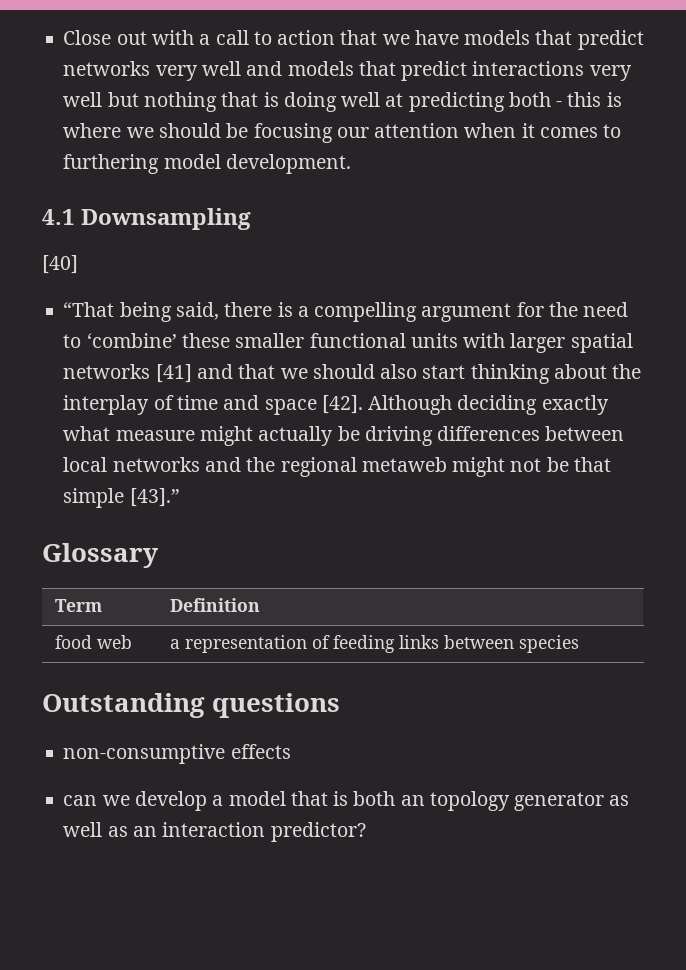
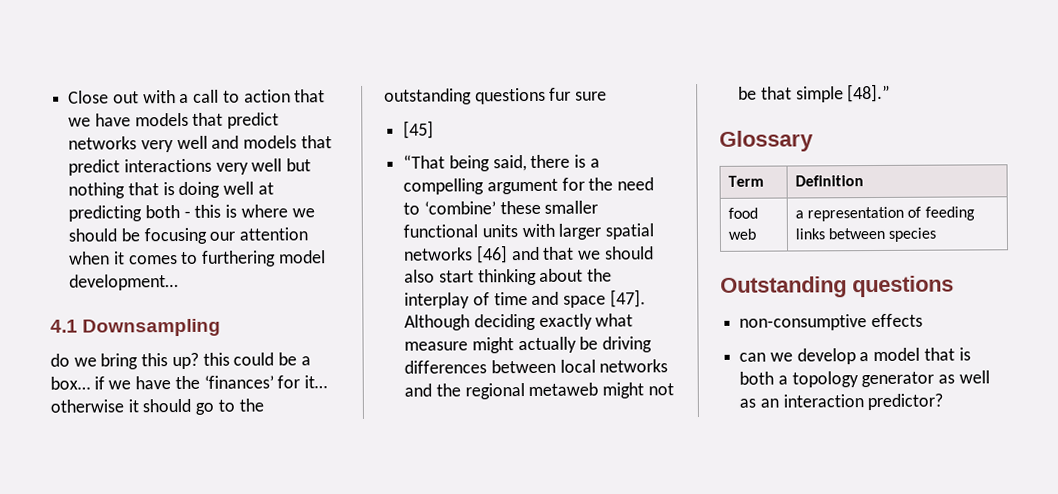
[225,154,351,174] development. -> [69,274,179,291] development…
[42,255,78,274] [40] -> [50,352,311,370] [50,375,328,390] [50,398,264,415] [384,87,608,105] [403,120,435,139] do we bring this up? this could be a box… if we have the ‘finances’ for it… otherwise it should go to the outstanding questions fur sure // [45]
[155,364,192,383] [41] -> [475,245,508,264] [46]
[321,395,363,414] [42]. -> [609,289,646,308] [47].
[129,488,180,507] [43].” -> [847,83,892,103] [48].”
[400,795,425,806] an -> [777,375,788,385] a

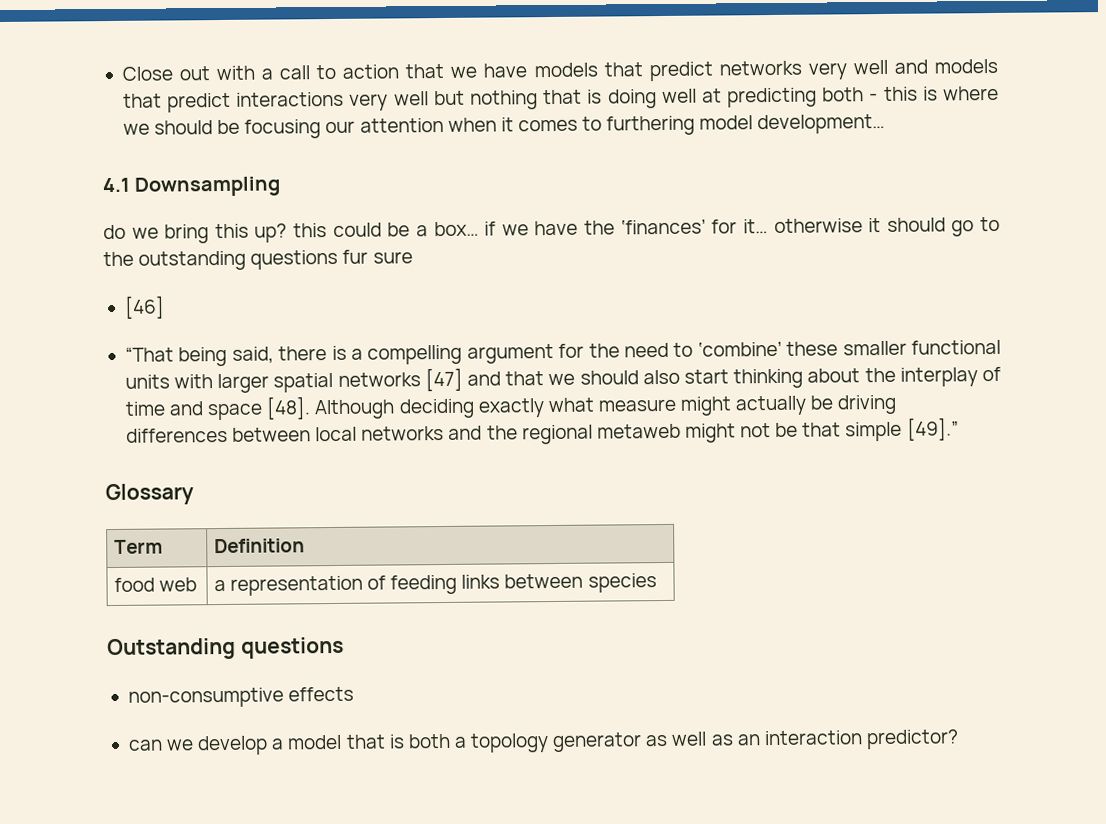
[403,120,435,139] [45] -> [123,295,165,319] [46]
[475,245,508,264] [46] -> [424,367,463,392] [47]
[609,289,646,308] [47]. -> [266,396,312,420] [48].
[847,83,892,103] [48].” -> [906,417,959,441] [49].”

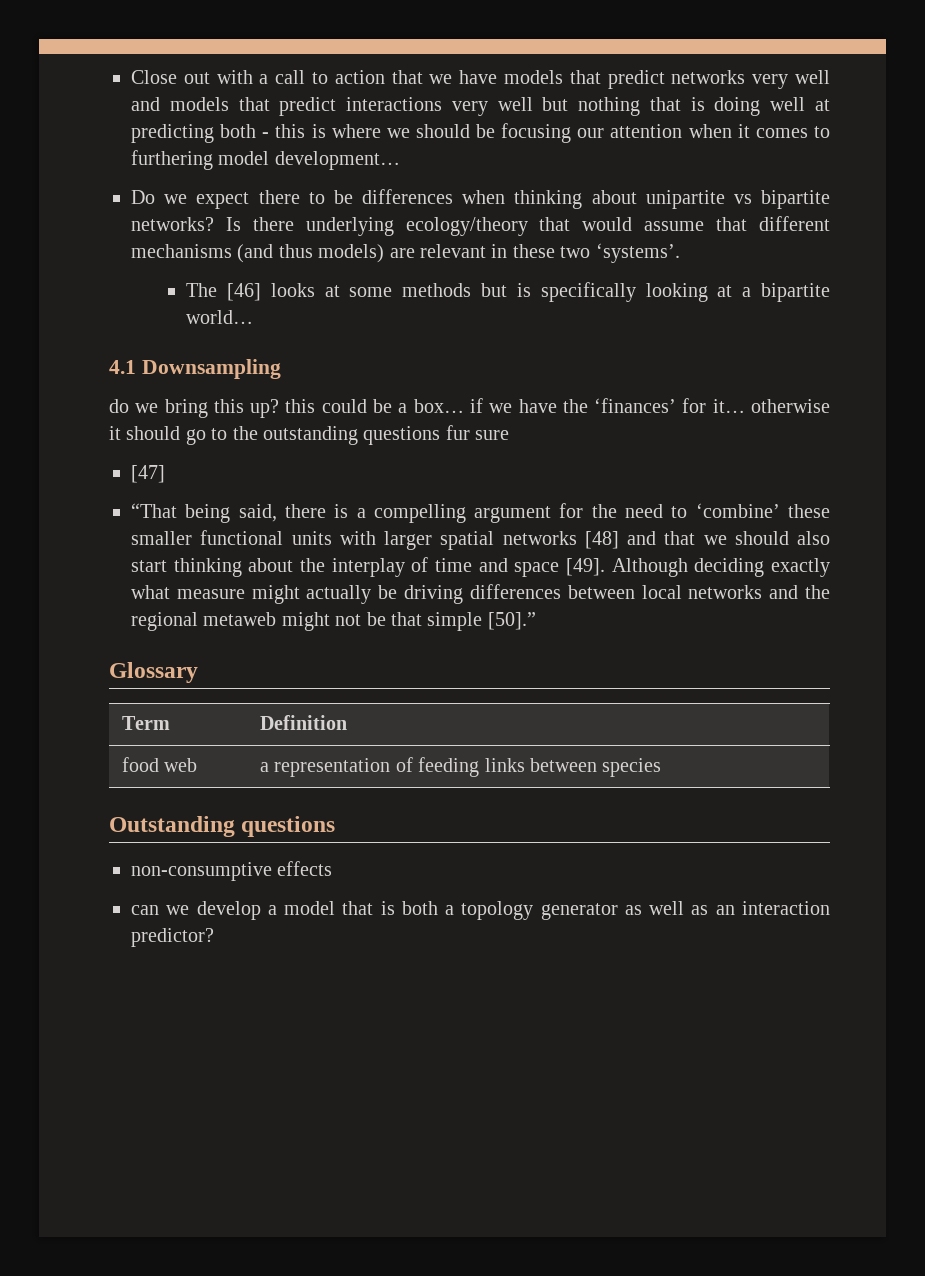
(886, 124) none -> [131,189,830,209] [131,216,831,236] [131,243,680,263] [186,282,830,302] [186,310,254,324] // Do we expect there to be differences when thinking about unipartite vs bipartite networks? Is there underlying ecology/theory that would assume that different mechanisms (and thus models) are relevant in these two ‘systems’. // The [46] looks at some methods but is specifically looking at a bipartite world…
[123,295,165,319] [46] -> [131,465,165,483] [47]
[424,367,463,392] [47] -> [584,531,619,549] [48]
[266,396,312,420] [48]. -> [566,558,605,576] [49].
[906,417,959,441] [49].” -> [487,612,536,630] [50].”

